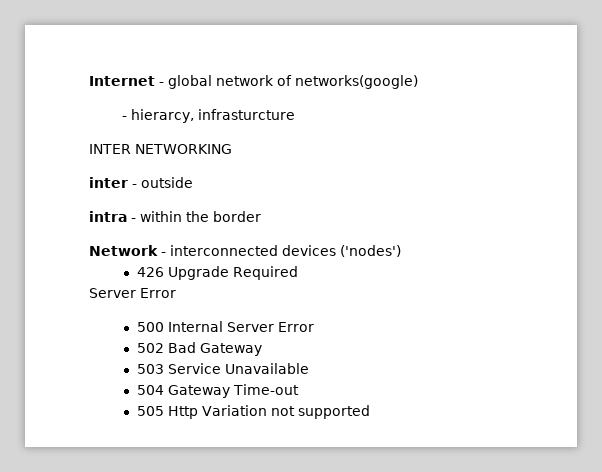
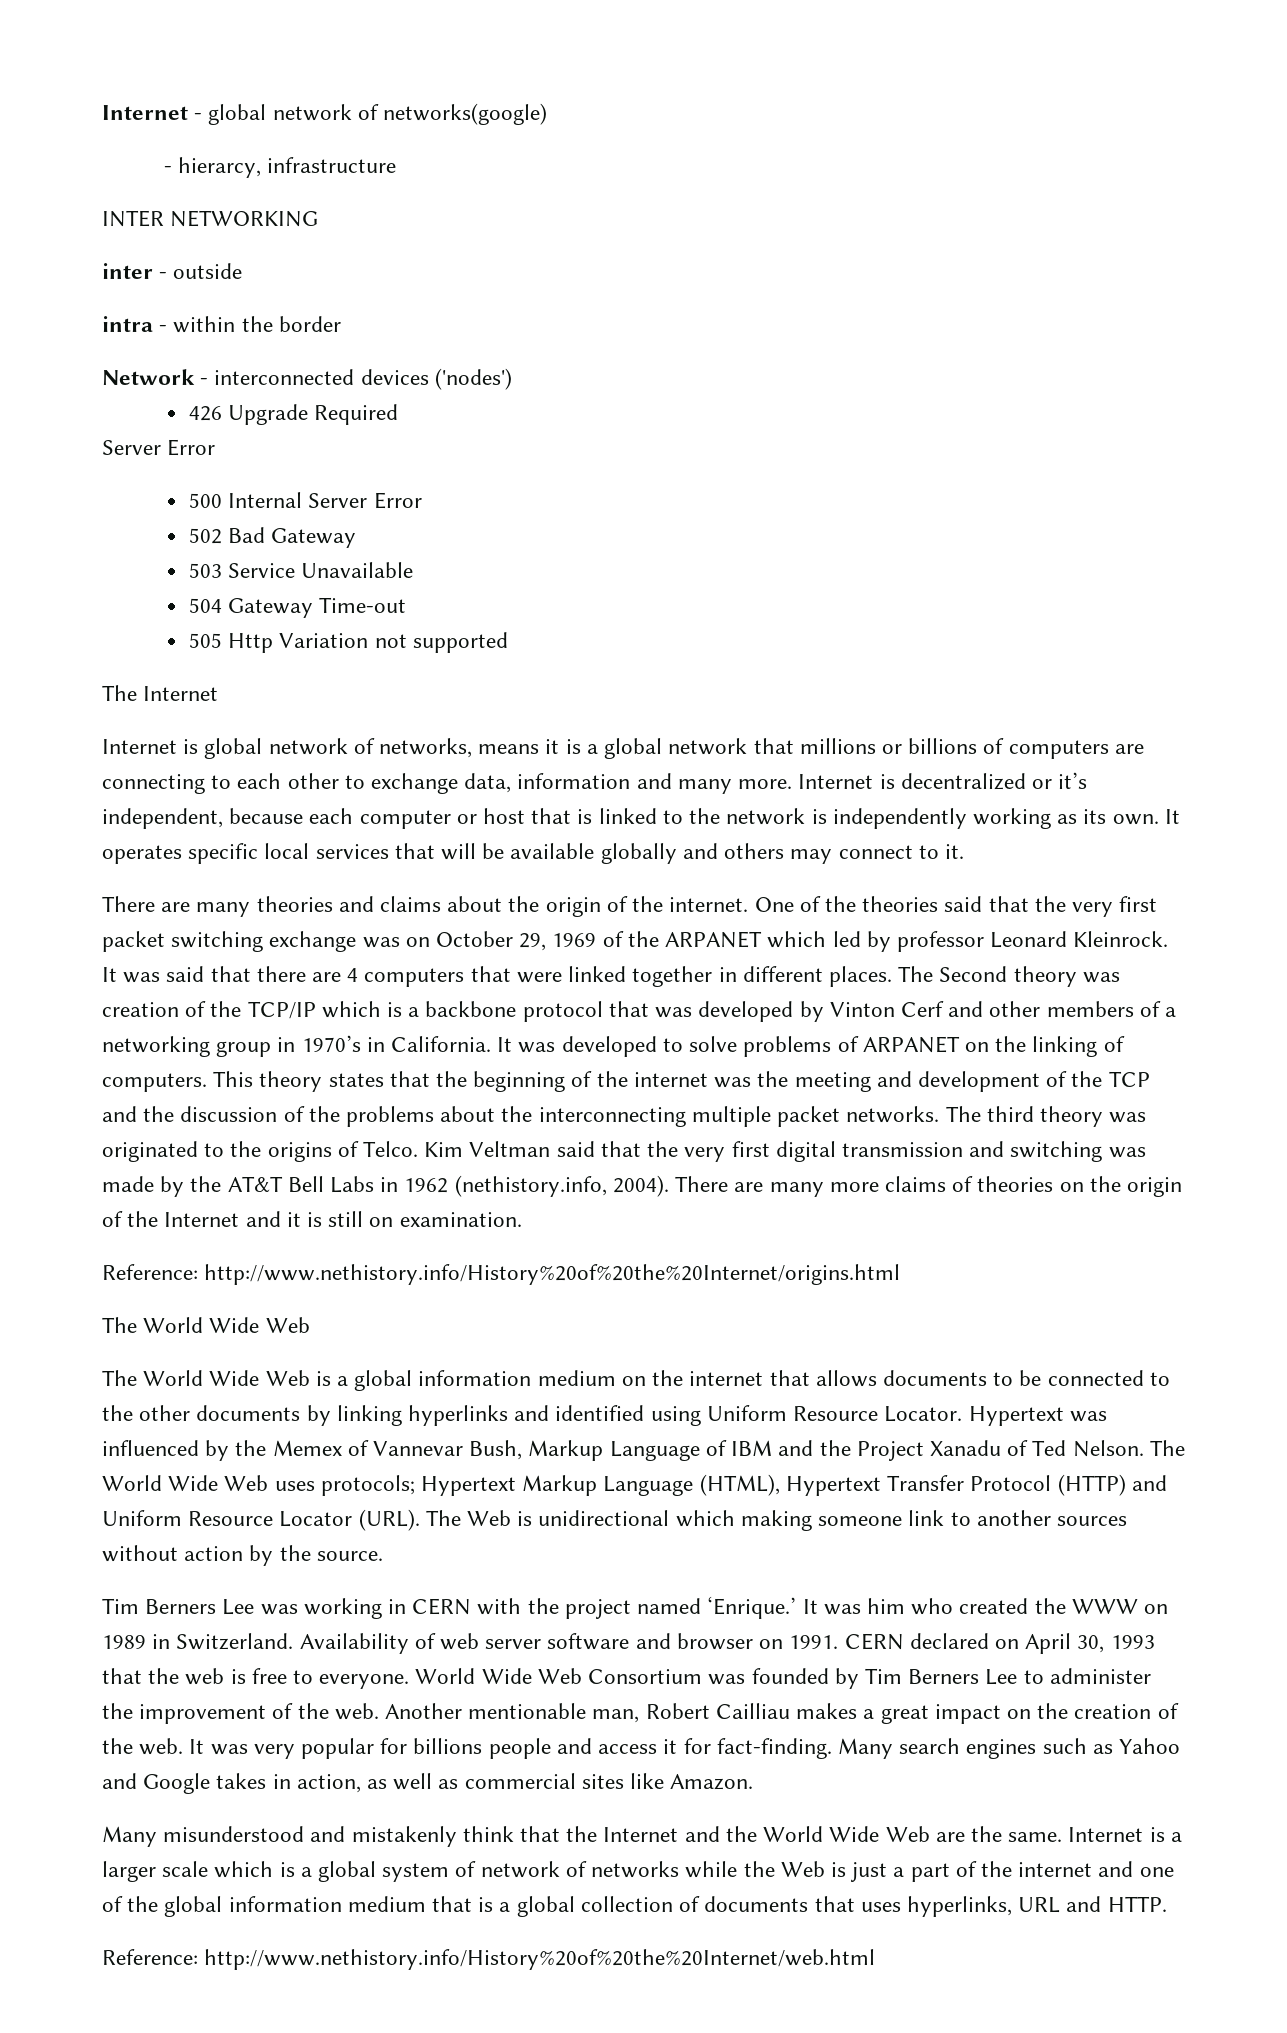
[197,109,295,120] infrasturcture -> [267,157,397,173] infrastructure
(370, 412) none -> [102,685,219,701] [102,738,1144,759] [102,772,1088,794] [102,808,1180,829] [102,843,964,864] [102,896,1158,917] [102,931,1169,952] [102,966,1120,987] [102,1001,1176,1022] [102,1035,1125,1057] [102,1071,1150,1092] [102,1106,1147,1127] [102,1141,1146,1162] [102,1175,1182,1197] [102,1211,522,1227] [102,1264,901,1285] [102,1317,310,1333] [102,1370,1170,1391] [102,1405,1107,1426] [102,1440,1185,1461] [102,1474,1167,1496] [102,1509,1127,1531] [102,1545,383,1566] [102,1596,1168,1619] [102,1633,1155,1654] [102,1668,1151,1689] [102,1703,1179,1724] [102,1738,1180,1759] [102,1773,754,1794] [102,1826,1182,1847] [102,1861,1174,1882] [102,1896,1167,1917] [102,1949,876,1970] // The Internet // Internet is global network of networks, means it is a global network that millions or billions of computers are connecting to each other to exchange data, information and many more. Internet is decentralized or it’s independent, because each computer or host that is linked to the network is independently working as its own. It operates specific local services that will be available globally and others may connect to it. // There are many theories and claims about the origin of the internet. One of the theories said that the very first packet switching exchange was on October 29, 1969 of the ARPANET which led by professor Leonard Kleinrock. It was said that there are 4 computers that were linked together in different places. The Second theory was creation of the TCP/IP which is a backbone protocol that was developed by Vinton Cerf and other members of a networking group in 1970’s in California. It was developed to solve problems of ARPANET on the linking of computers. This theory states that the beginning of the internet was the meeting and development of the TCP and the discussion of the problems about the interconnecting multiple packet networks. The third theory was originated to the origins of Telco. Kim Veltman said that the very first digital transmission and switching was made by the AT&T Bell Labs in 1962 (nethistory.info, 2004). There are many more claims of theories on the origin of the Internet and it is still on examination. // Reference: http://www.nethistory.info/History%20of%20the%20Internet/origins.html // The World Wide Web // The World Wide Web is a global information medium on the internet that allows documents to be connected to the other documents by linking hyperlinks and identified using Uniform Resource Locator. Hypertext was influenced by the Memex of Vannevar Bush, Markup Language of IBM and the Project Xanadu of Ted Nelson. The World Wide Web uses protocols; Hypertext Markup Language (HTML), Hypertext Transfer Protocol (HTTP) and Uniform Resource Locator (URL). The Web is unidirectional which making someone link to another sources without action by the source. // Tim Berners Lee was working in CERN with the project named ‘Enrique.’ It was him who created the WWW on 1989 in Switzerland. Availability of web server software and browser on 1991. CERN declared on April 30, 1993 that the web is free to everyone. World Wide Web Consortium was founded by Tim Berners Lee to administer the improvement of the web. Another mentionable man, Robert Cailliau makes a great impact on the creation of the web. It was very popular for billions people and access it for fact-finding. Many search engines such as Yahoo and Google takes in action, as well as commercial sites like Amazon. // Many misunderstood and mistakenly think that the Internet and the World Wide Web are the same. Internet is a larger scale which is a global system of network of networks while the Web is just a part of the internet and one of the global information medium that is a global collection of documents that uses hyperlinks, URL and HTTP. // Reference: http://www.nethistory.info/History%20of%20the%20Internet/web.html

